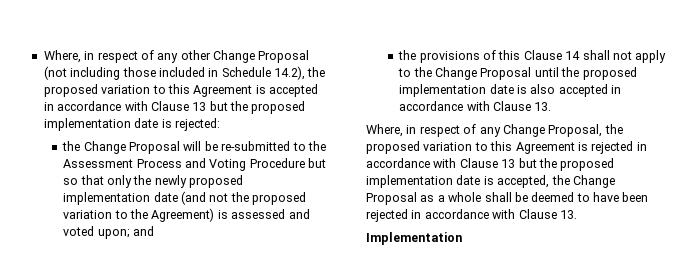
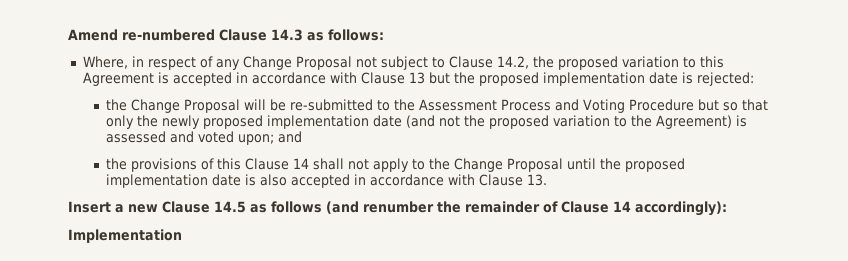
[43,50,310,63] [43,66,305,80] Where, in respect of any other Change Proposal (not including those included in Schedule 14.2), -> [68,29,384,41] [82,56,529,70] Amend re-numbered Clause 14.3 as follows: // Where, in respect of any Change Proposal not subject to Clause 14.2,
[366,124,623,137] [366,141,647,154] [366,158,615,171] [366,175,615,188] [366,192,649,205] [366,209,577,222] Where, in respect of any Change Proposal, the proposed variation to this Agreement is rejected in accordance with Clause 13 but the proposed implementation date is accepted, the Change Proposal as a whole shall be deemed to have been rejected in accordance with Clause 13. -> [68,201,727,216] Insert a new Clause 14.5 as follows (and renumber the remainder of Clause 14 accordingly):

